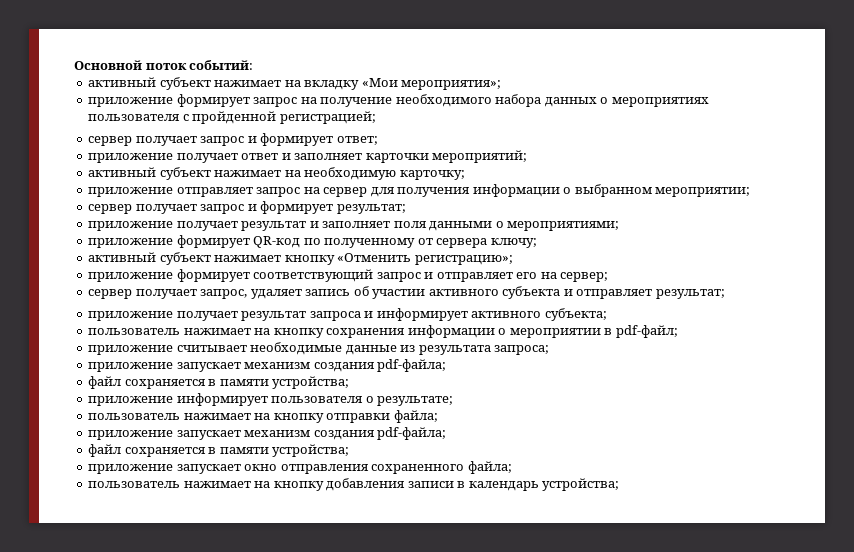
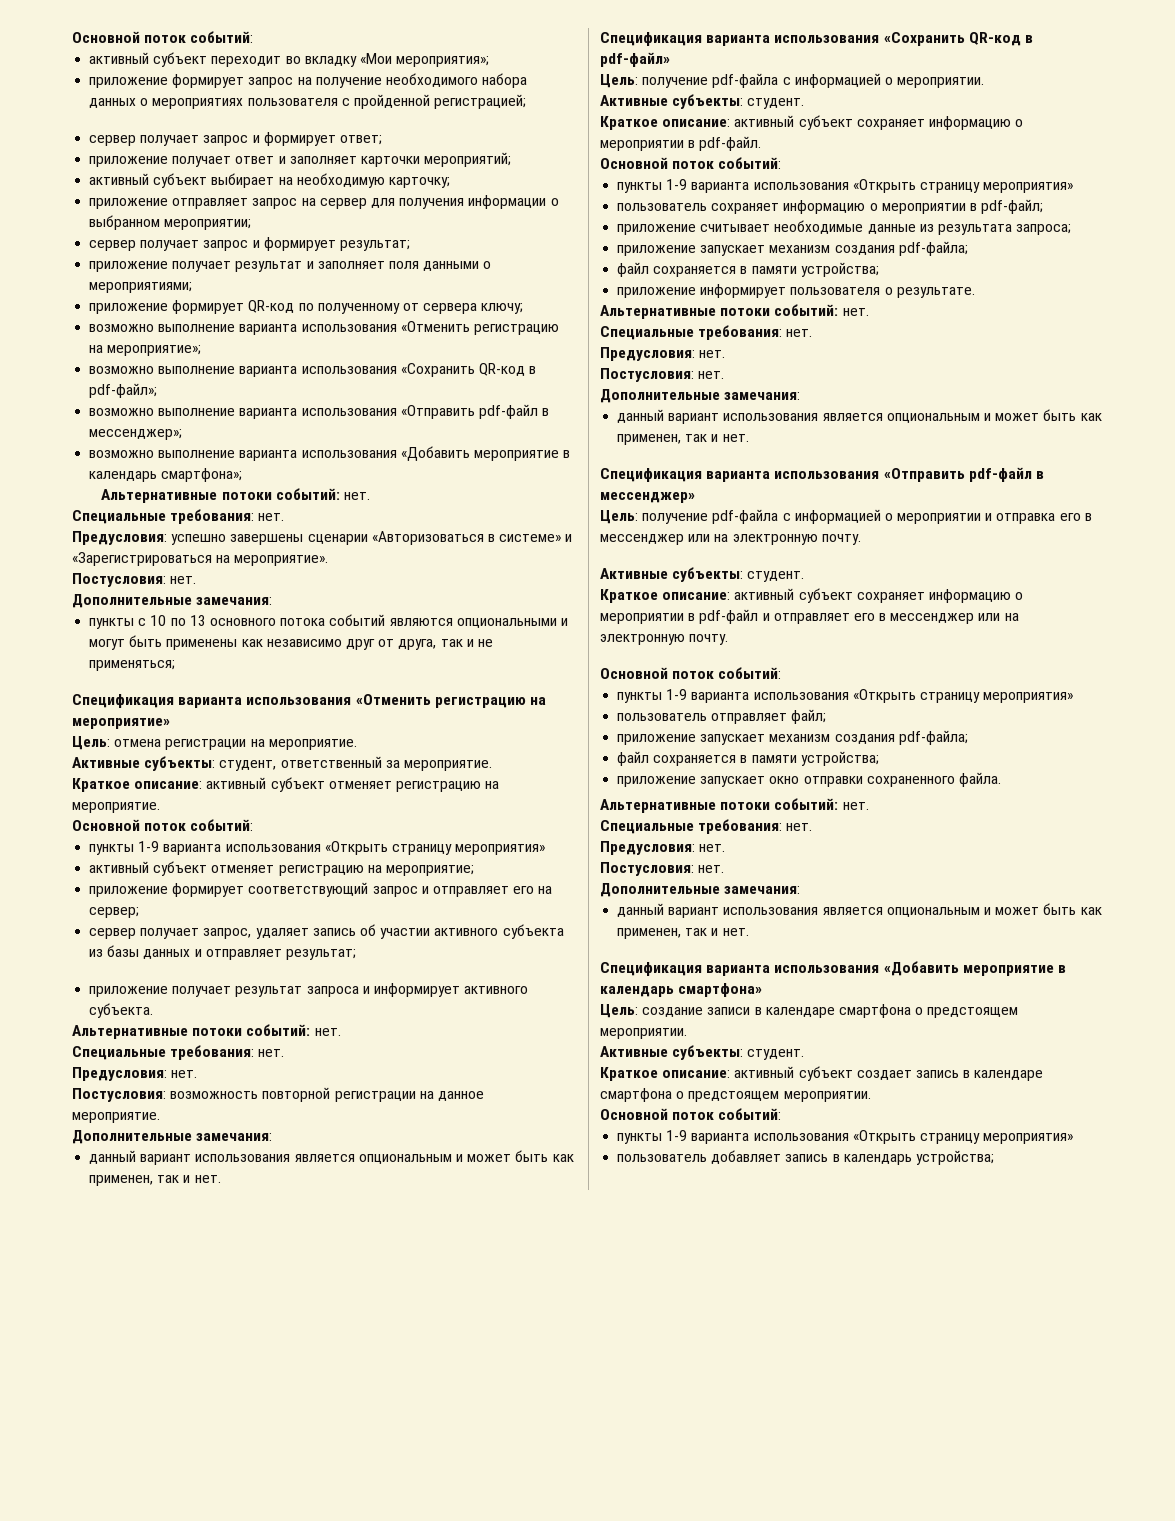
[214,80,301,87] нажимает на -> [211,56,301,67] переходит во
[214,170,282,177] нажимает -> [211,173,275,188] выбирает
[88,252,513,265] активный субъект нажимает кнопку «Отменить регистрацию»; -> [89,321,559,335] [89,345,202,356] [89,363,537,377] [89,383,158,398] [89,404,550,419] [89,429,183,440] [89,446,571,461] [89,468,243,482] [101,488,370,503] [72,509,285,524] [72,531,573,545] [72,552,329,566] [72,573,197,587] [72,594,273,608] [89,614,568,629] [89,635,493,650] [89,660,176,671] [72,694,546,708] [72,718,170,729] [72,736,357,750] [72,756,492,771] [72,777,500,792] [72,802,160,813] [72,819,254,831] [89,841,546,855] [89,861,474,876] возможно выполнение варианта использования «Отменить регистрацию на мероприятие»; // возможно выполнение варианта использования «Сохранить QR-код в pdf-файл»; // возможно выполнение варианта использования «Отправить pdf-файл в мессенджер»; // возможно выполнение варианта использования «Добавить мероприятие в календарь смартфона»; // Альтернативные потоки событий: нет. // Специальные требования: нет. // Предусловия: успешно завершены сценарии «Авторизоваться в системе» и «Зарегистрироваться на мероприятие». // Постусловия: нет. // Дополнительные замечания: // пункты с 10 по 13 основного потока событий являются опциональными и могут быть применены как независимо друг от друга, так и не применяться; // Спецификация варианта использования «Отменить регистрацию на мероприятие» // Цель: отмена регистрации на мероприятие. // Активные субъекты: студент, ответственный за мероприятие. // Краткое описание: активный субъект отменяет регистрацию на мероприятие. // Основной поток событий: // пункты 1-9 варианта использования «Открыть страницу мероприятия» // активный субъект отменяет регистрацию на мероприятие;
(561, 292) none -> [89,945,191,959] из базы данных
[544,308,607,321] [88,325,495,338] субъекта; // пользователь нажимает на кнопку сохранения информации -> [89,1003,154,1018] [72,1024,341,1039] [72,1045,285,1060] [72,1067,198,1081] [72,1087,484,1102] [72,1112,160,1123] [72,1130,273,1144] [89,1150,574,1165] [89,1175,221,1186] [600,32,1033,46] [600,52,670,67] [600,73,985,88] [600,94,805,109] [600,115,1024,130] [600,136,762,151] [600,157,782,169] [617,179,1074,193] [617,200,866,214] субъекта. // Альтернативные потоки событий: нет. // Специальные требования: нет. // Предусловия: нет. // Постусловия: возможность повторной регистрации на данное мероприятие. // Дополнительные замечания: // данный вариант использования является опциональным и может быть как применен, так и нет. // Спецификация варианта использования «Сохранить QR-код в pdf-файл» // Цель: получение pdf-файла с информацией о мероприятии. // Активные субъекты: студент. // Краткое описание: активный субъект сохраняет информацию о мероприятии в pdf-файл. // Основной поток событий: // пункты 1-9 варианта использования «Открыть страницу мероприятия» // пользователь сохраняет информацию
[377,396,454,406] [88,410,438,423] результате; // пользователь нажимает на кнопку отправки файла; -> [896,287,975,298] [600,304,869,319] [600,325,813,340] [600,347,726,361] [600,368,725,382] [600,389,801,403] [617,409,1102,424] [617,434,749,445] [600,467,1044,482] [600,492,695,503] [600,509,1092,524] [600,534,861,545] [600,567,805,582] [600,588,1024,603] [600,609,1019,624] [600,634,729,645] [600,667,782,679] [617,689,1074,703] [617,709,827,724] результате. // Альтернативные потоки событий: нет. // Специальные требования: нет. // Предусловия: нет. // Постусловия: нет. // Дополнительные замечания: // данный вариант использования является опциональным и может быть как применен, так и нет. // Спецификация варианта использования «Отправить pdf-файл в мессенджер» // Цель: получение pdf-файла с информацией о мероприятии и отправка его в мессенджер или на электронную почту. // Активные субъекты: студент. // Краткое описание: активный субъект сохраняет информацию о мероприятии в pdf-файл и отправляет его в мессенджер или на электронную почту. // Основной поток событий: // пункты 1-9 варианта использования «Открыть страницу мероприятия» // пользователь отправляет файл;
[280,461,512,474] [88,478,454,491] отправления сохраненного файла; // пользователь нажимает на кнопку добавления записи -> [803,772,1001,787] [600,798,869,813] [600,819,813,834] [600,841,726,855] [600,862,725,876] [600,883,801,897] [617,903,1102,918] [617,928,749,939] [600,961,1066,976] [600,983,763,997] [600,1004,1019,1018] [600,1028,687,1039] [600,1045,805,1060] [600,1066,1044,1081] [600,1088,871,1102] [600,1108,782,1120] [617,1130,1074,1144] [617,1150,829,1164] отправки сохраненного файла. // Альтернативные потоки событий: нет. // Специальные требования: нет. // Предусловия: нет. // Постусловия: нет. // Дополнительные замечания: // данный вариант использования является опциональным и может быть как применен, так и нет. // Спецификация варианта использования «Добавить мероприятие в календарь смартфона» // Цель: создание записи в календаре смартфона о предстоящем мероприятии. // Активные субъекты: студент. // Краткое описание: активный субъект создает запись в календаре смартфона о предстоящем мероприятии. // Основной поток событий: // пункты 1-9 варианта использования «Открыть страницу мероприятия» // пользователь добавляет запись

